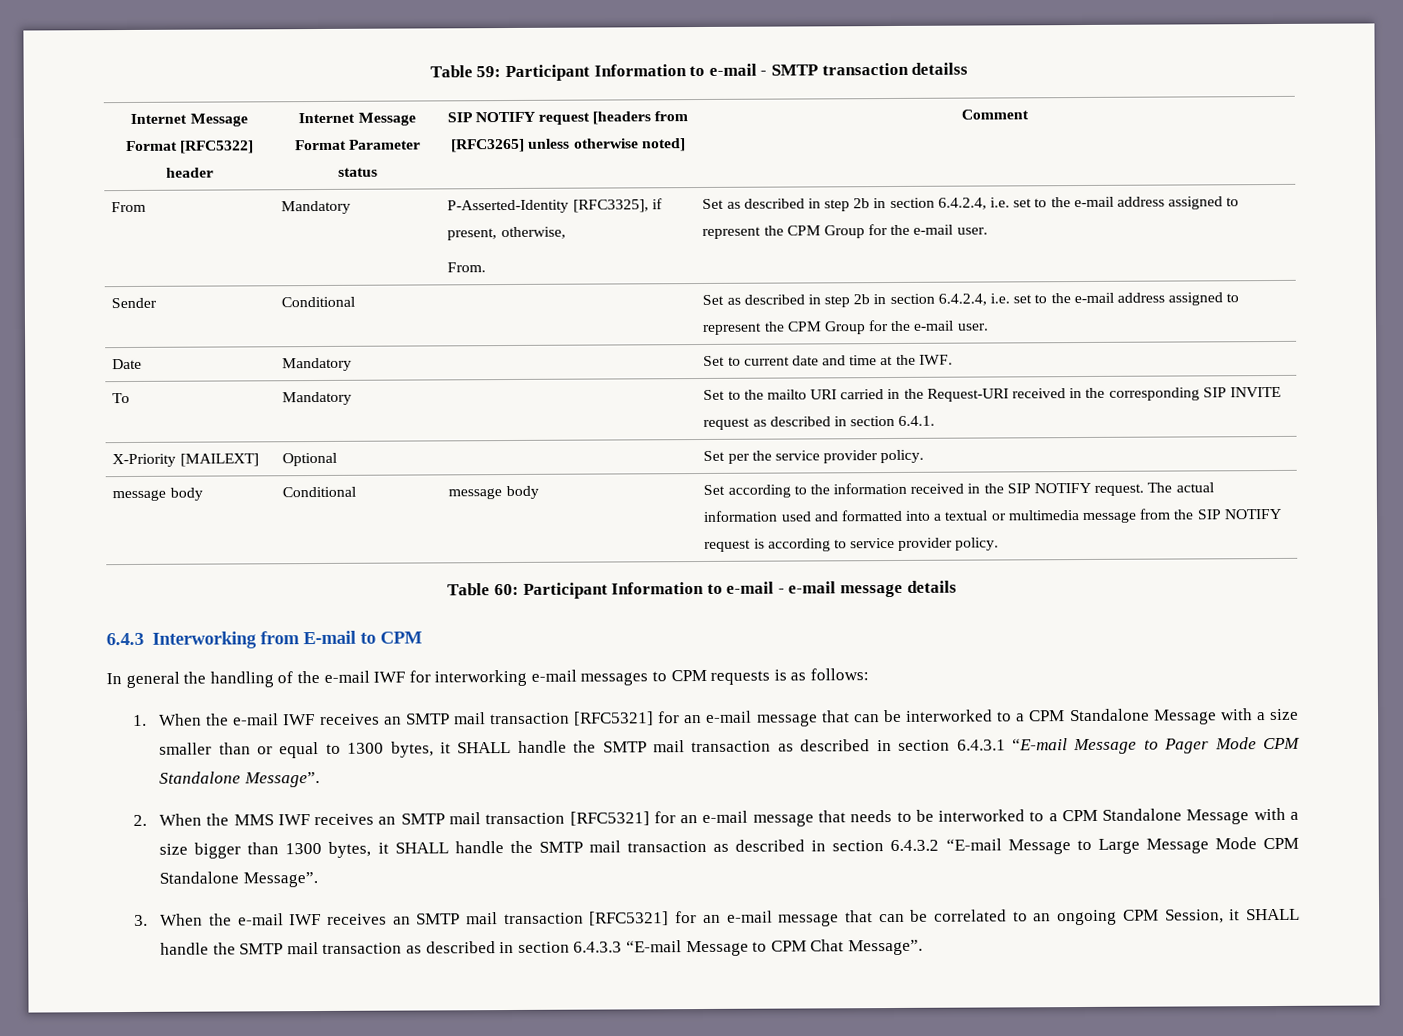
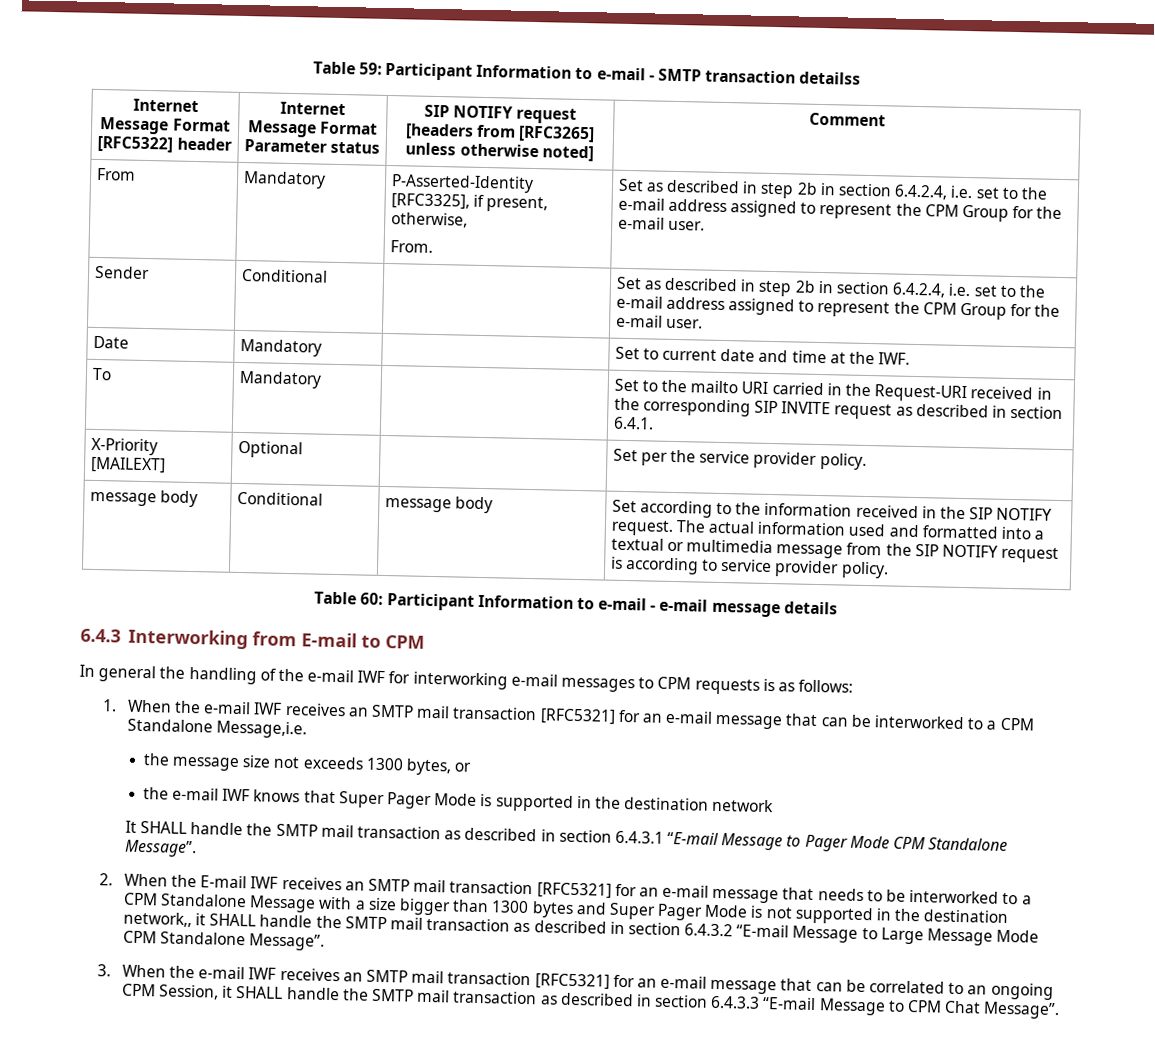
[1153,708,1299,725] [159,741,451,759] Message with a size smaller than or equal to 1300 bytes, it -> [216,720,308,739] [142,753,472,776] [142,787,775,813] [124,820,137,833] Message,i.e. // the message size not exceeds 1300 bytes, or // the e-mail IWF knows that Super Pager Mode is supported in the destination network // It
[233,814,274,826] MMS -> [200,875,248,889] E-mail
[328,841,372,858] bytes, -> [531,901,1010,925] [122,911,192,928] bytes and Super Pager Mode is not supported in the destination network,,

